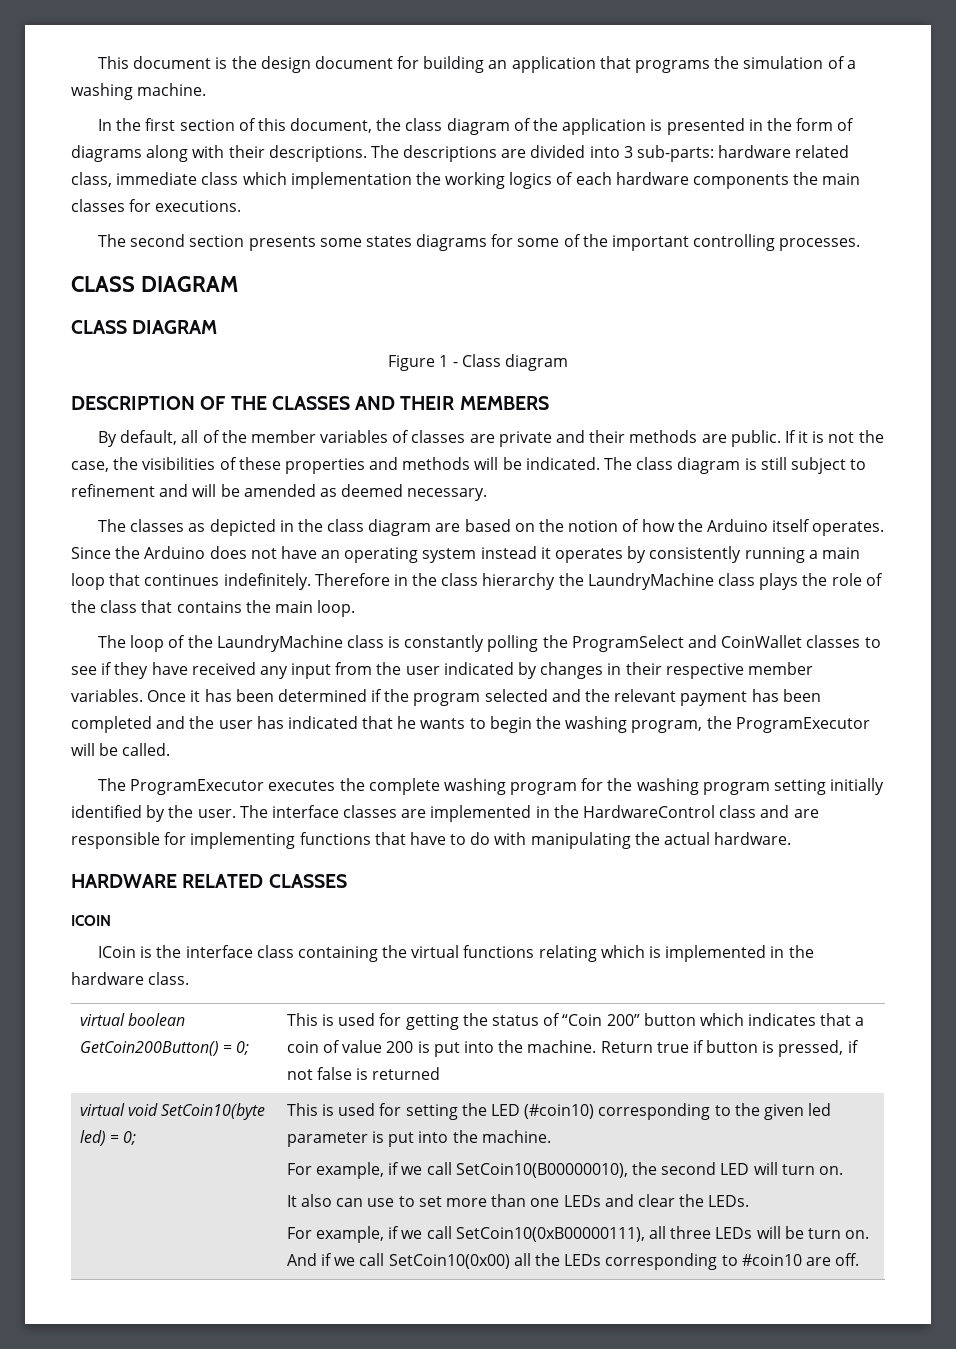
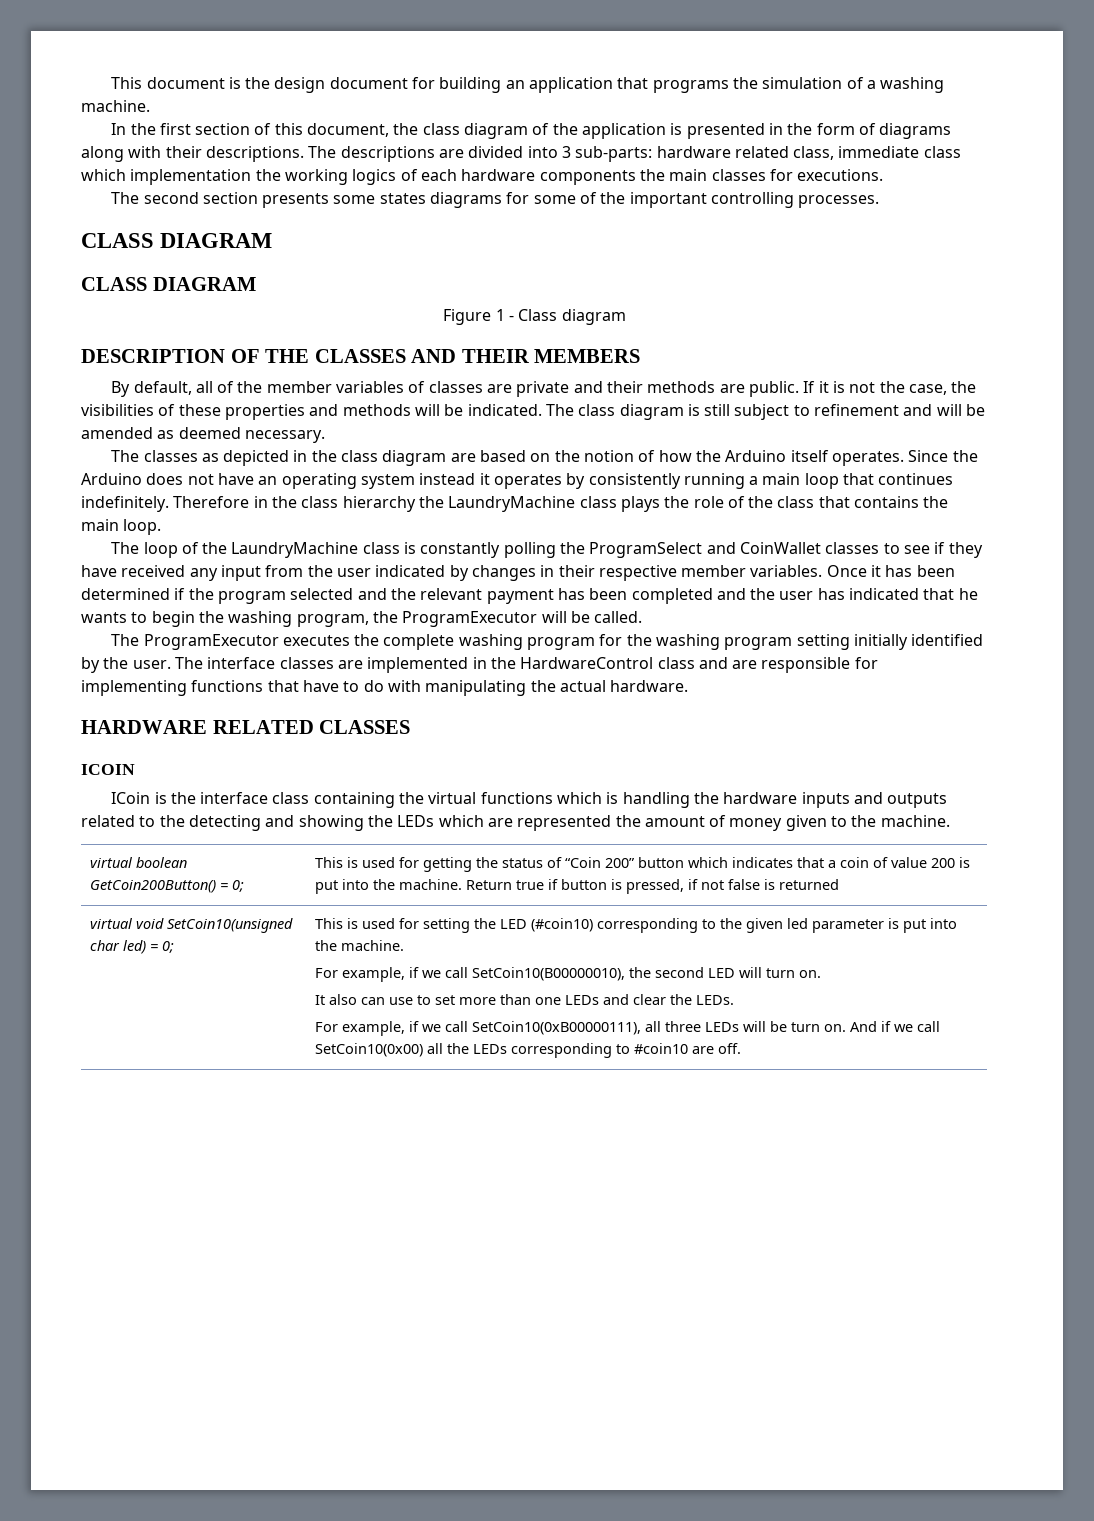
[538,945,597,962] relating -> (553, 798) none
[665,945,814,962] [71,972,190,985] implemented in the hardware class. -> [622,792,948,808] [81,815,950,831] handling the hardware inputs and outputs related to the detecting and showing the LEDs which are represented the amount of money given to the machine.
[161,1103,266,1120] SetCoin10(byte -> [167,918,294,933] [90,940,121,951] SetCoin10(unsigned char

